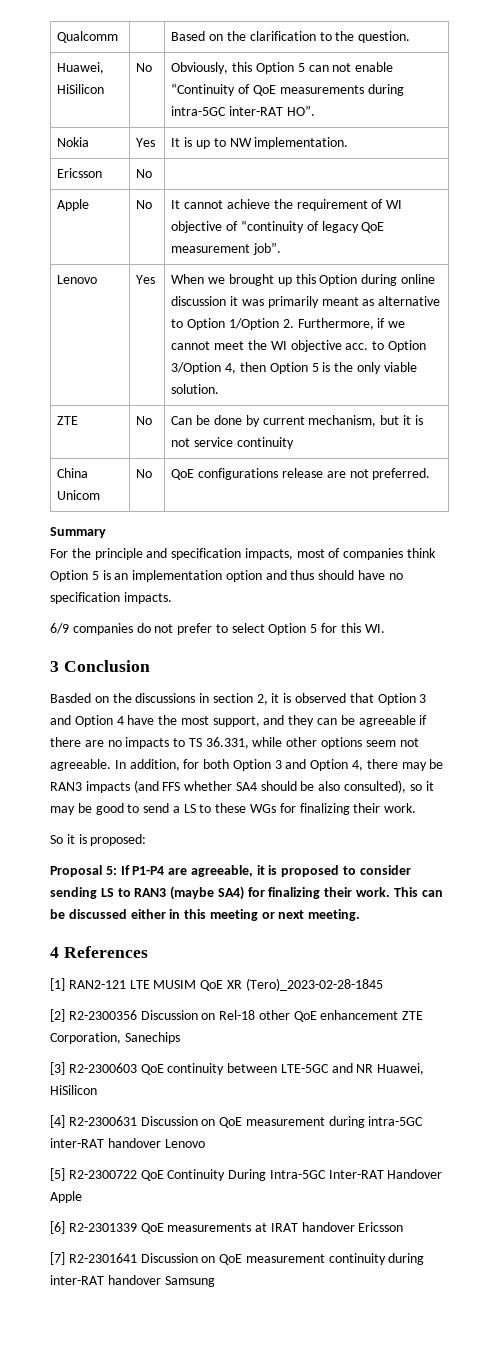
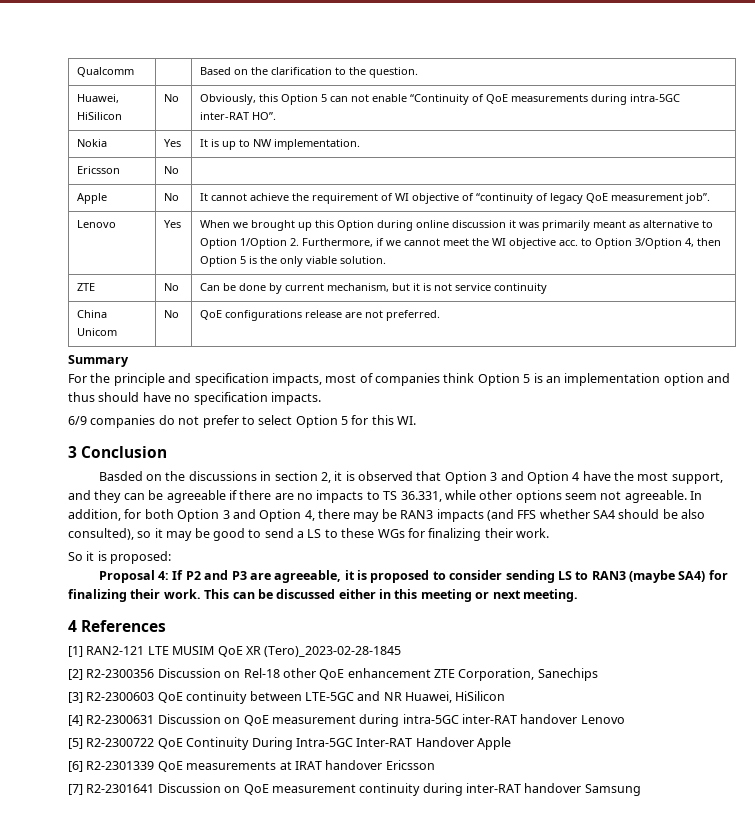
[105,865,165,875] 5: If P1-P4 -> [158,570,247,580] 4: If P2 and P3

